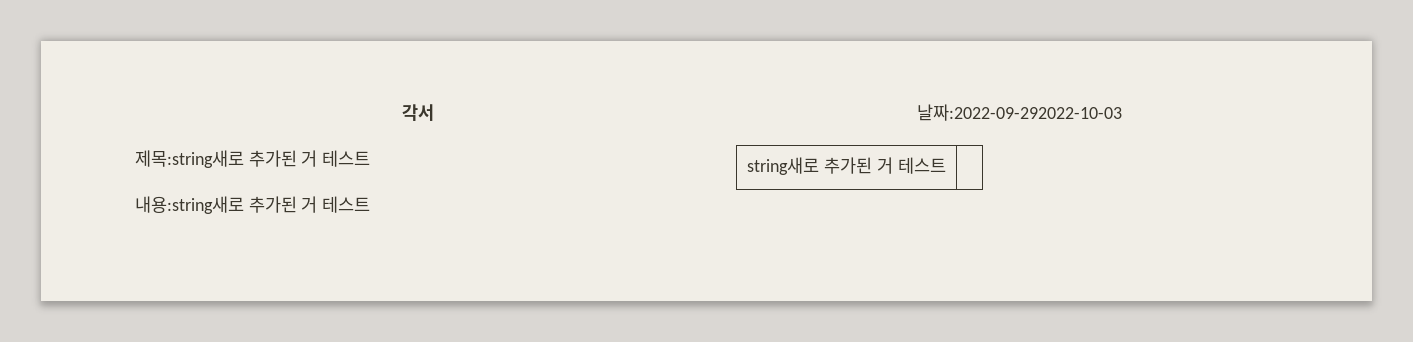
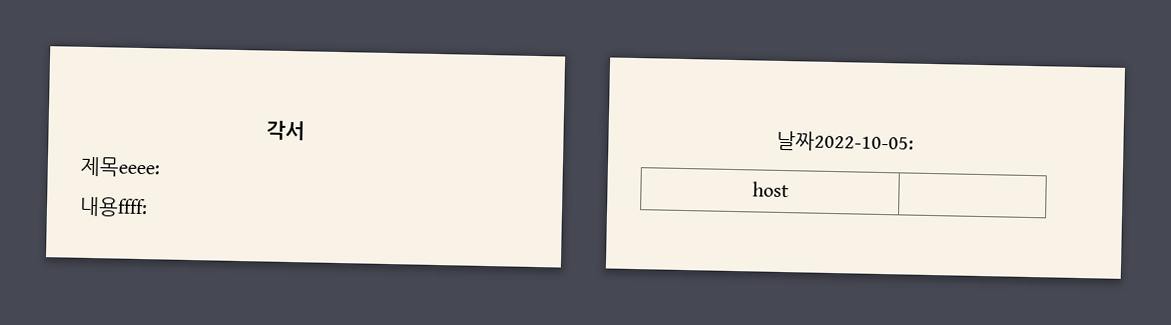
[135,150,371,168] [135,196,371,214] [916,104,1122,121] [747,157,946,175] 제목:string새로 추가된 거 테스트 // 내용:string새로 추가된 거 테스트 // 날짜:2022-09-292022-10-03 // string새로 추가된 거 테스트 -> [80,156,160,178] [79,196,148,218] [776,130,914,153] [751,181,789,198] 제목eeee: // 내용ffff: // 날짜2022-10-05: // host

